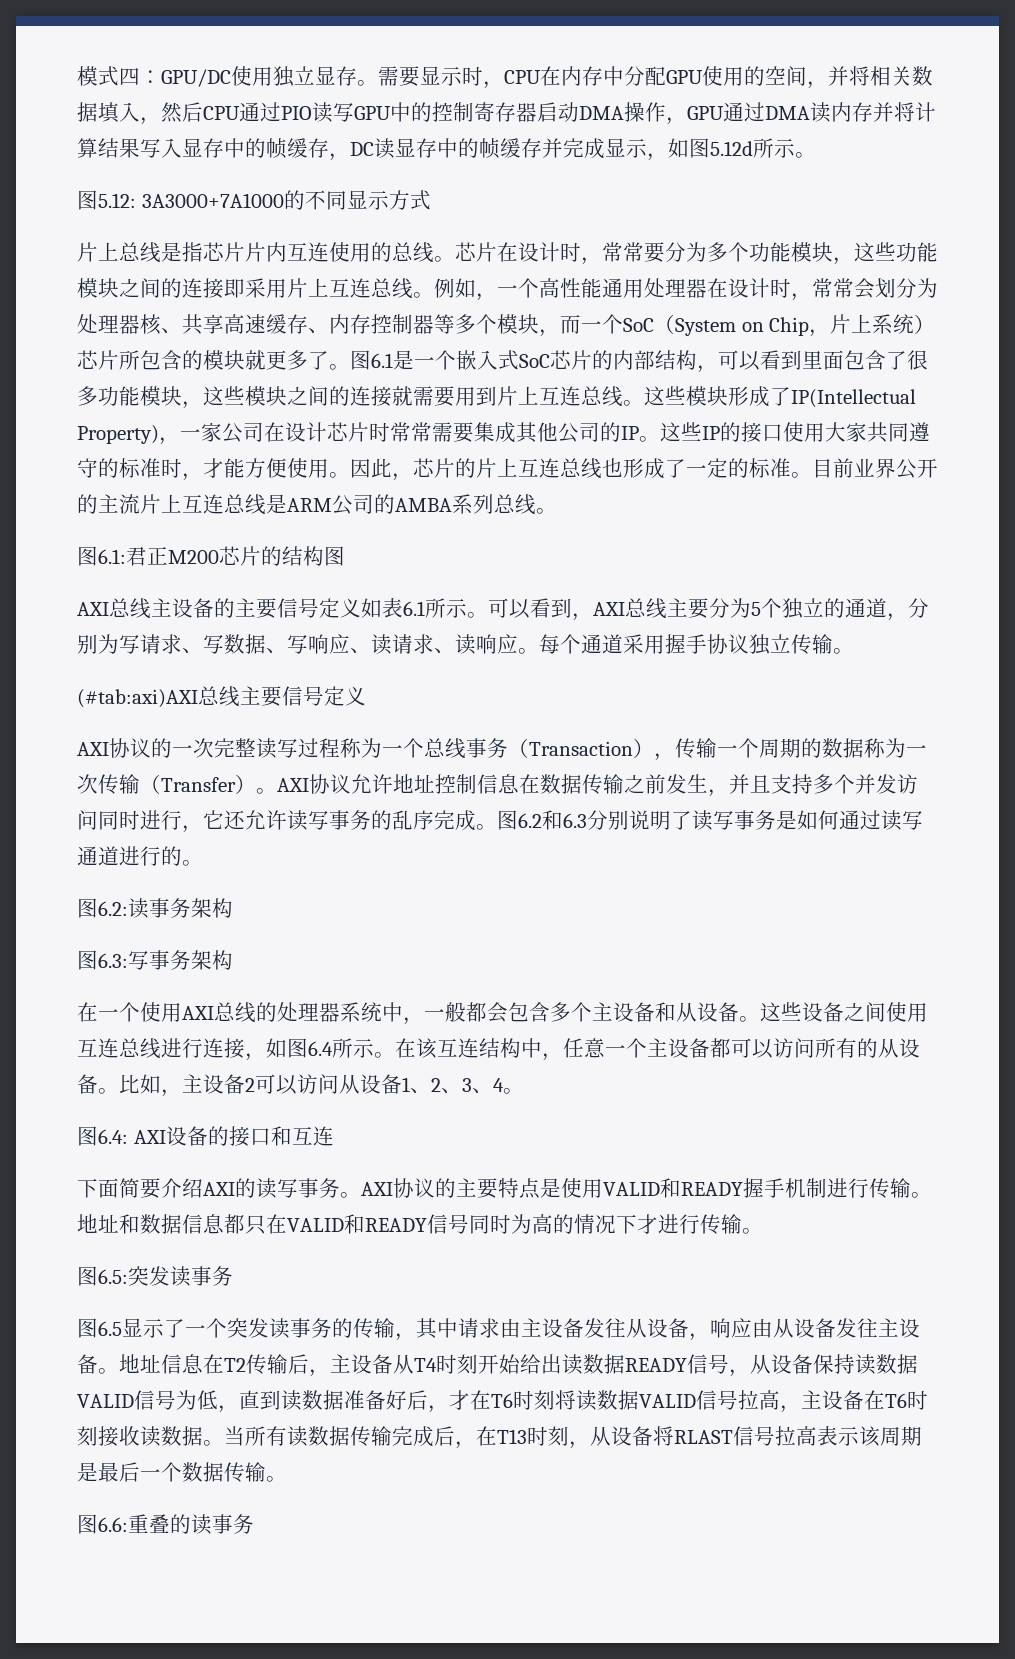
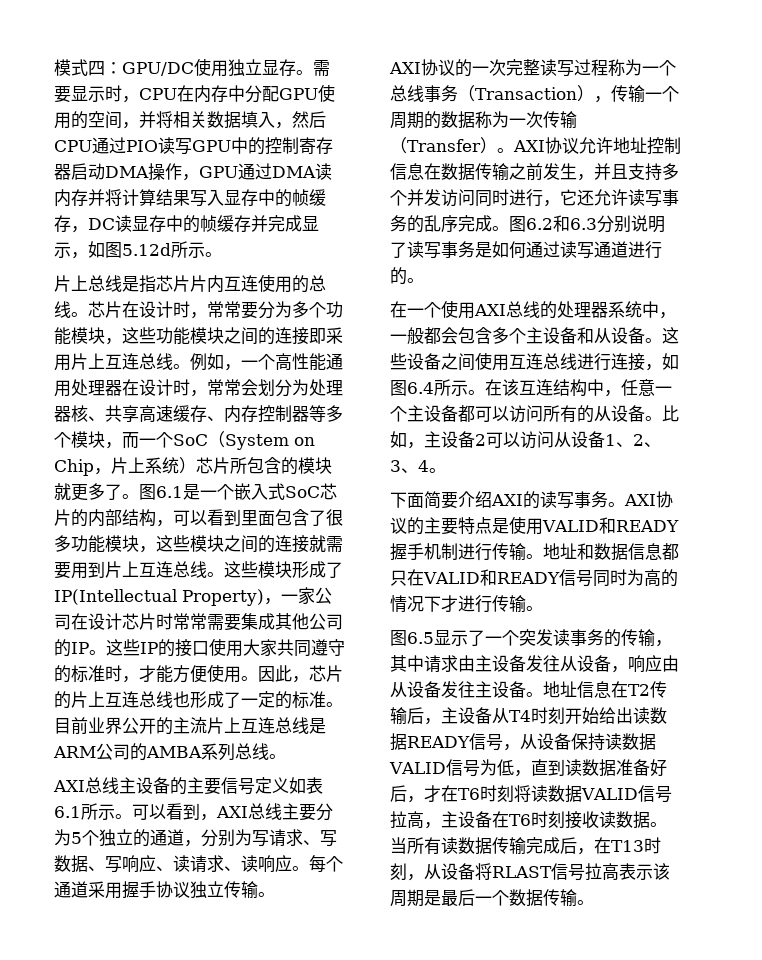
[77,190,431,210] // 图5.12: 3A3000+7A1000的不同显示方式 -> (222, 254) none
[77,546,345,566] // 图6.1:君正M200芯片的结构图 -> (286, 756) none
[77,686,366,708] // (#tab:axi)AXI总线主要信号定义 -> (275, 894) none
[77,898,233,919] [77,950,233,970] // 图6.2:读事务架构 // 图6.3:写事务架构 -> (424, 280) none
[77,1126,334,1147] // 图6.4: AXI设备的接口和互连 -> (446, 470) none
[77,1266,233,1287] // 图6.5:突发读事务 -> (543, 608) none
[77,1514,254,1535] // 图6.6:重叠的读事务 -> (594, 902) none

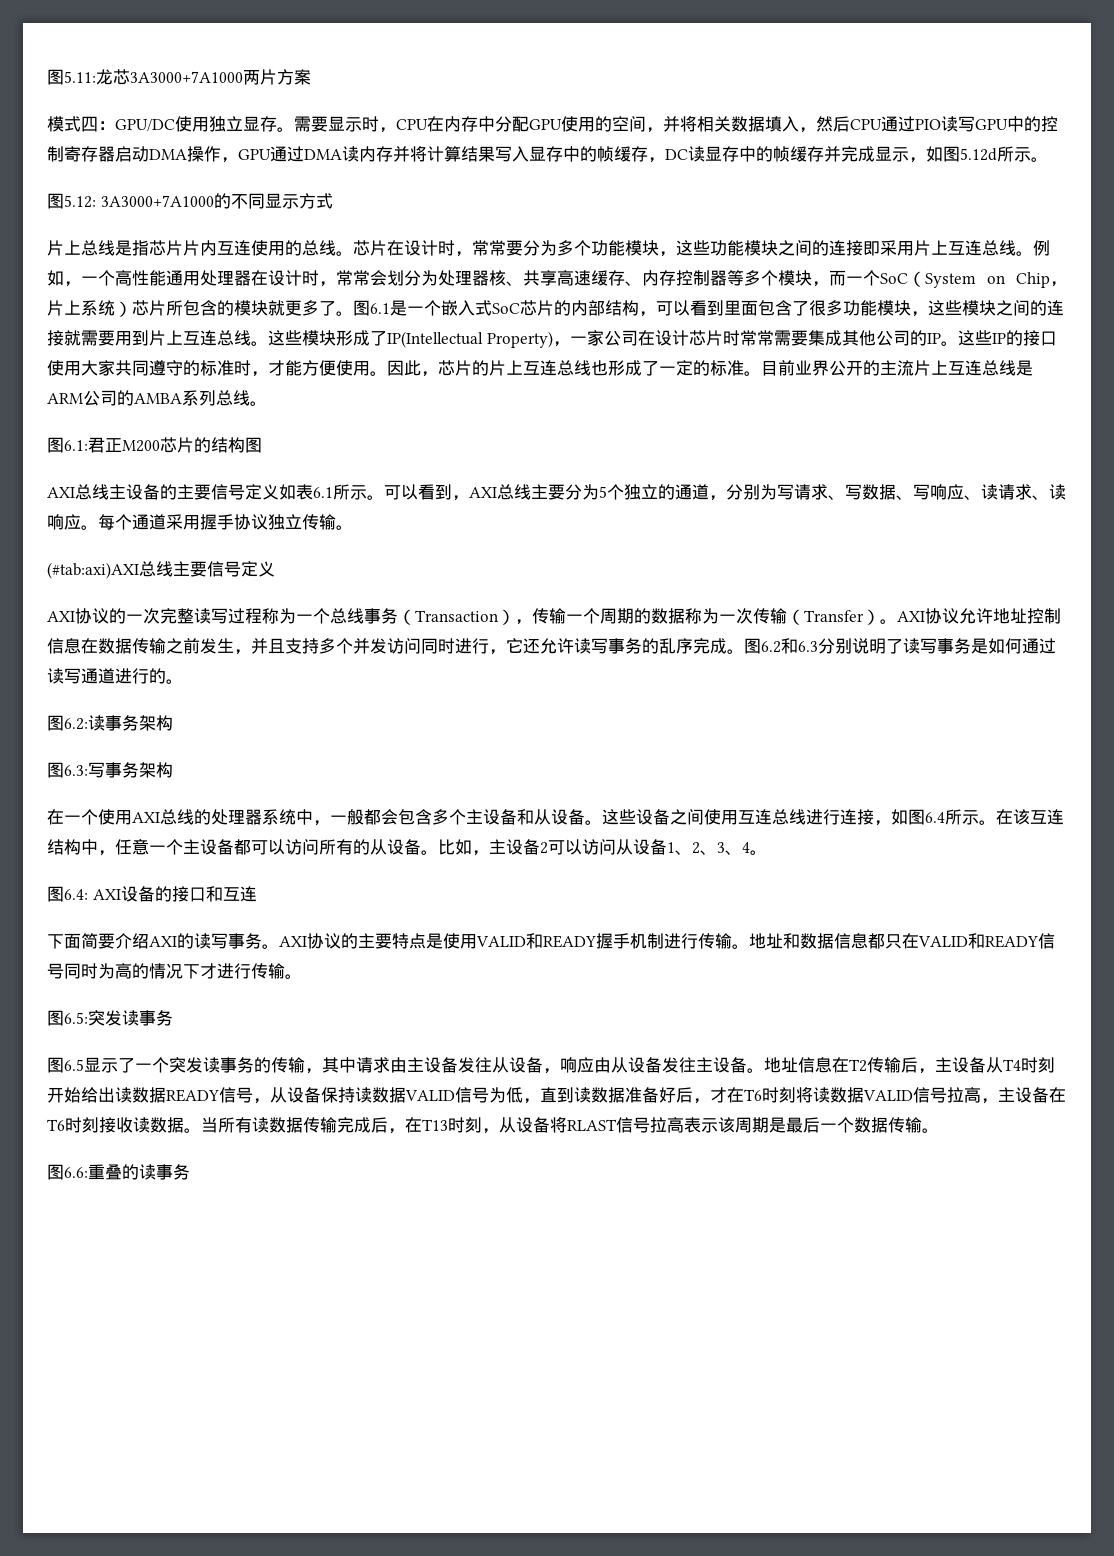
(54, 67) none -> [47,69,311,85] 图5.11:龙芯3A3000+7A1000两片方案 //
(222, 254) none -> [47,193,333,209] // 图5.12: 3A3000+7A1000的不同显示方式
(286, 756) none -> [47,437,262,453] // 图6.1:君正M200芯片的结构图
(275, 894) none -> [47,561,275,579] // (#tab:axi)AXI总线主要信号定义
(424, 280) none -> [47,715,173,731] [47,762,173,778] // 图6.2:读事务架构 // 图6.3:写事务架构
(446, 470) none -> [47,886,257,902] // 图6.4: AXI设备的接口和互连
(543, 608) none -> [47,1010,173,1026] // 图6.5:突发读事务
(594, 902) none -> [47,1164,190,1180] // 图6.6:重叠的读事务

